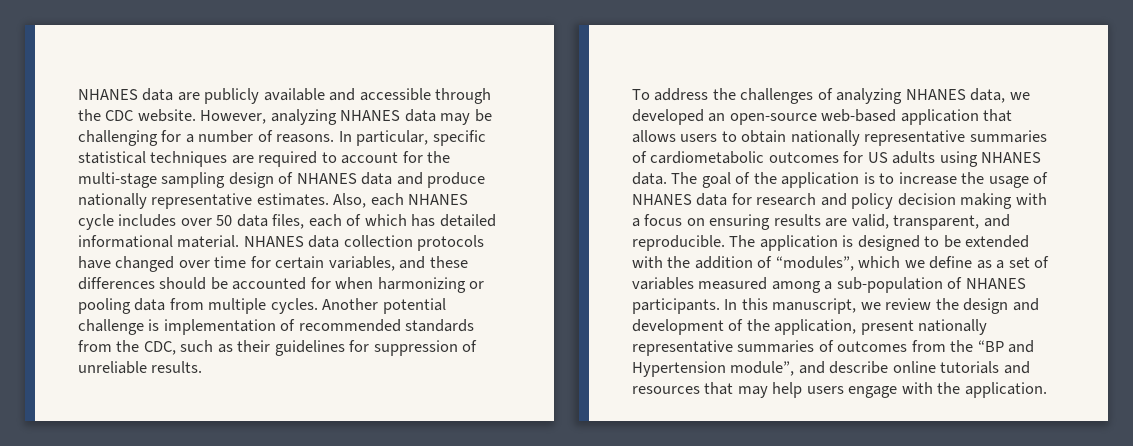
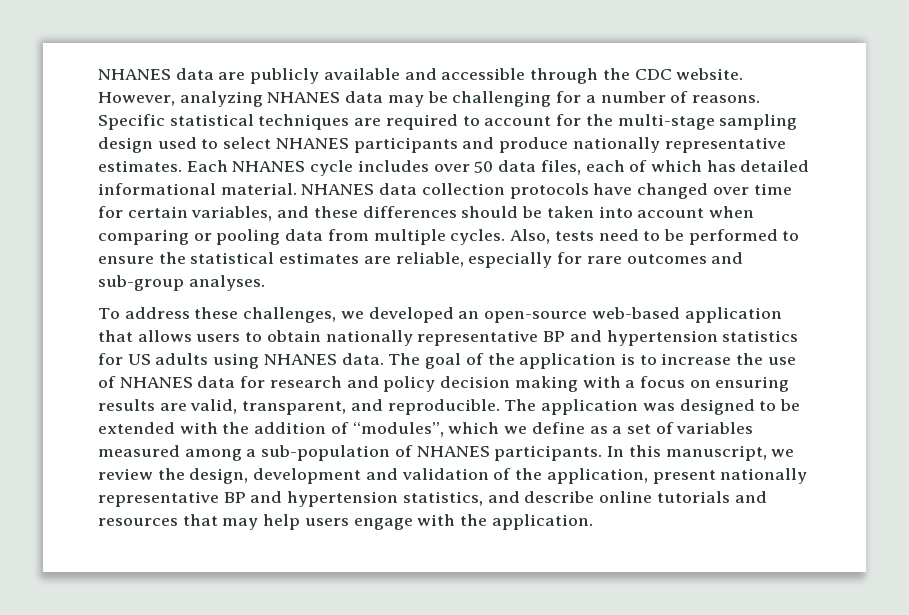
[338,130,486,146] In particular, specific -> [98,114,165,130] Specific
[278,172,393,185] of NHANES data -> [157,137,458,153] used to select NHANES participants
[333,193,404,208] Also, each -> [186,160,228,172] Each
[232,277,466,293] accounted for when harmonizing -> [546,206,754,218] [98,229,189,245] taken into account when comparing
[322,298,446,314] [78,319,475,335] [78,340,478,356] [78,361,203,374] [632,88,1006,104] Another potential challenge is implementation of recommended standards from the CDC, such as their guidelines for suppression of unreliable results. // To address the challenges of analyzing NHANES data, -> [510,229,800,245] [98,252,744,268] [98,275,265,291] [98,307,337,323] Also, tests need to be performed to ensure the statistical estimates are reliable, especially for rare outcomes and sub-group analyses. // To address these challenges,
[969,130,1047,143] [632,151,839,164] summaries of cardiometabolic outcomes -> [543,330,799,346] BP and hypertension statistics
[988,176,1029,188] usage -> [767,357,796,365] use
[842,235,854,247] is -> [642,403,675,411] was
[963,298,1039,314] [632,319,724,335] design and development -> [189,468,489,484] design, development and validation
[737,340,1035,353] [632,361,795,377] summaries of outcomes from the “BP and Hypertension module”, -> [223,491,483,507] BP and hypertension statistics,

